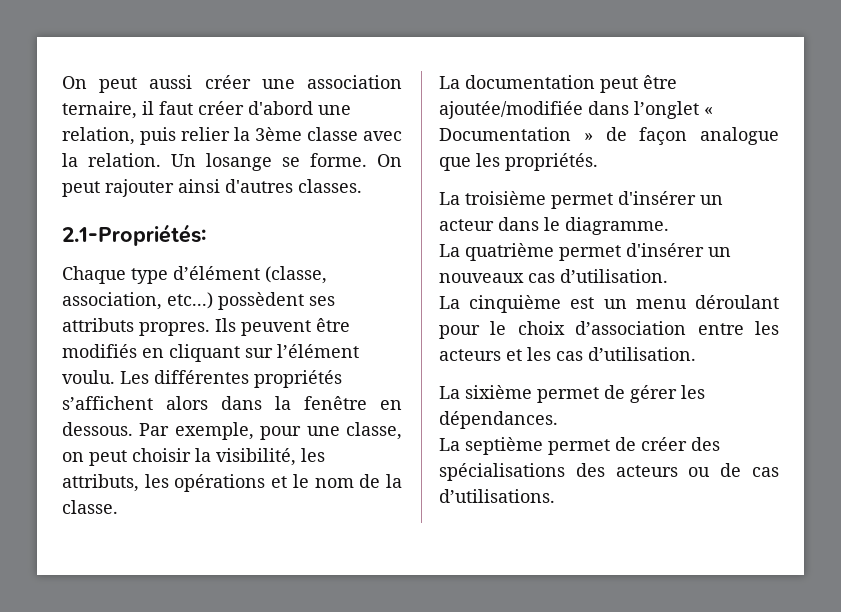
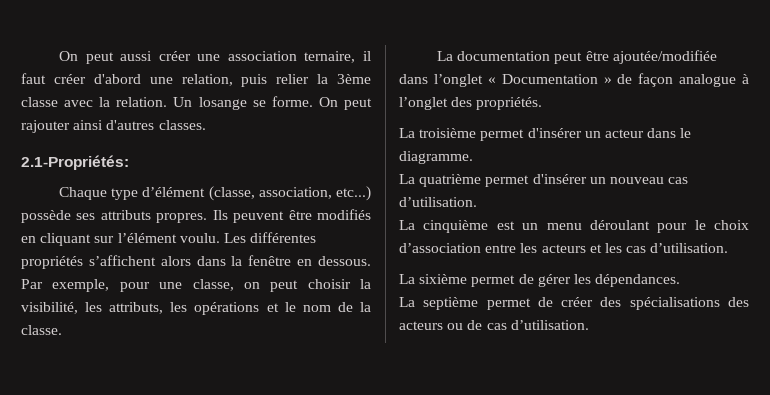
[218,292,304,310] possèdent -> [21,210,71,223] possède
[439,153,500,171] que les -> [742,74,749,84] [399,97,473,110] à l’onglet des
[439,273,524,283] nouveaux -> [609,177,664,184] nouveau
[439,489,555,503] d’utilisations. -> [510,320,589,330] d’utilisation.

